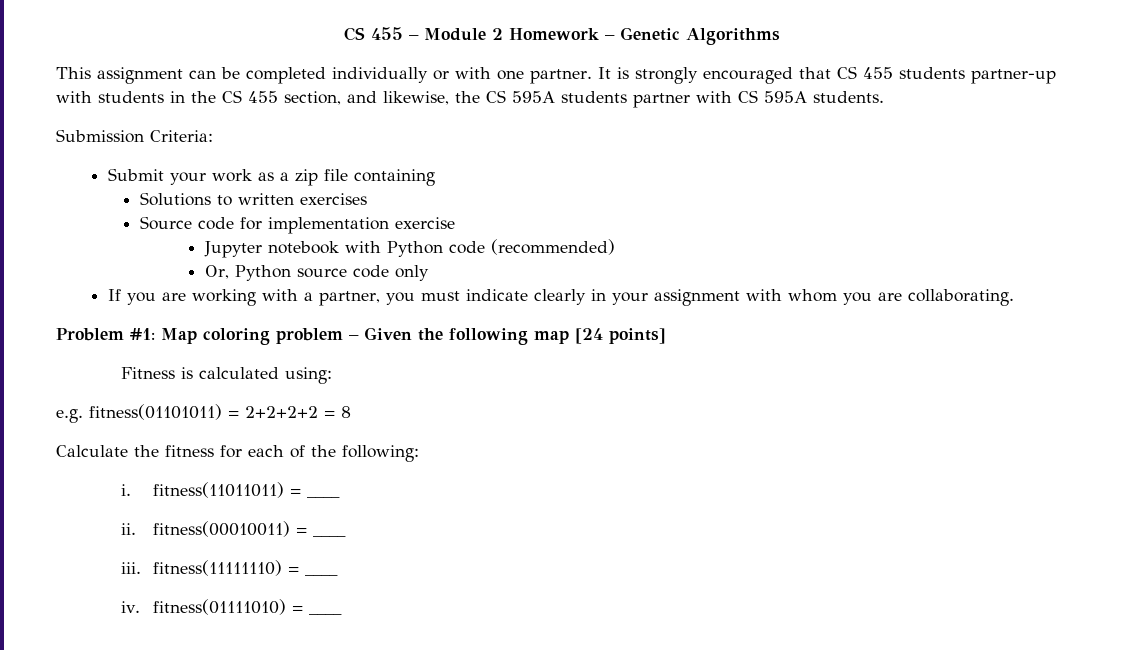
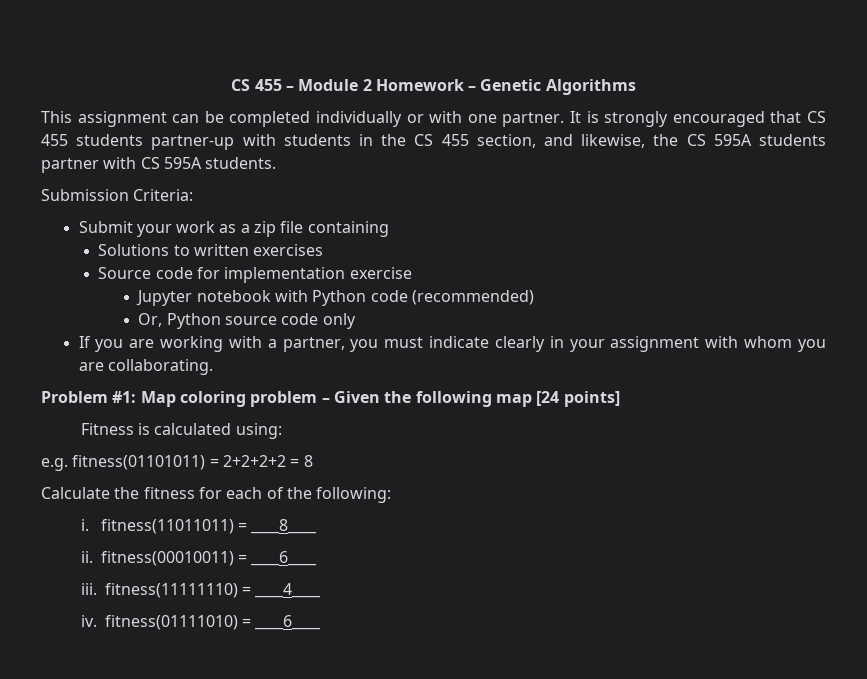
[306,496,340,498] ____ -> [250,519,318,534] ____8____
[312,535,346,537] ____ -> [250,551,318,566] ____6____
[304,574,338,576] ____ -> [254,583,322,598] ____4____
[308,613,342,615] ____ -> [254,615,322,630] ____6____

